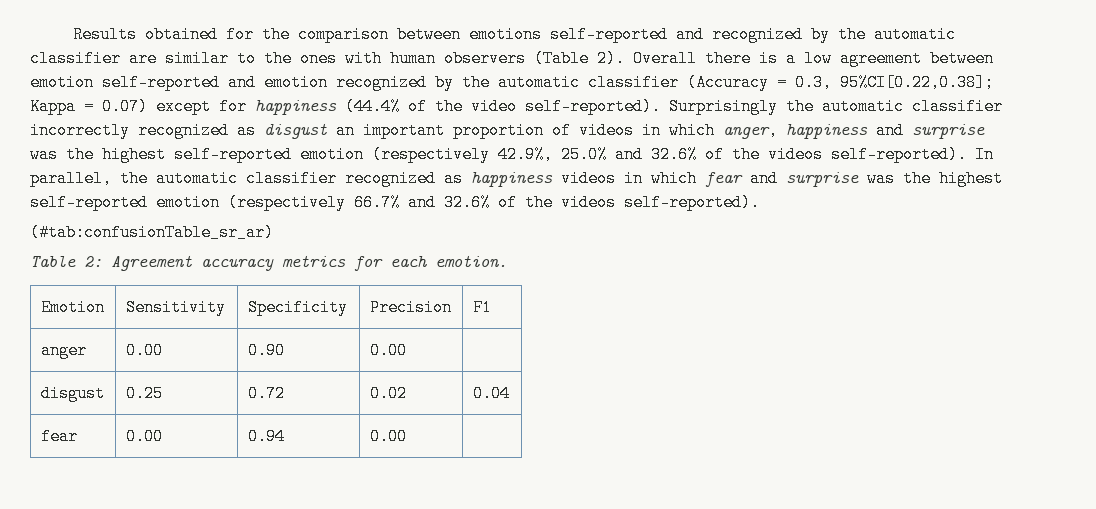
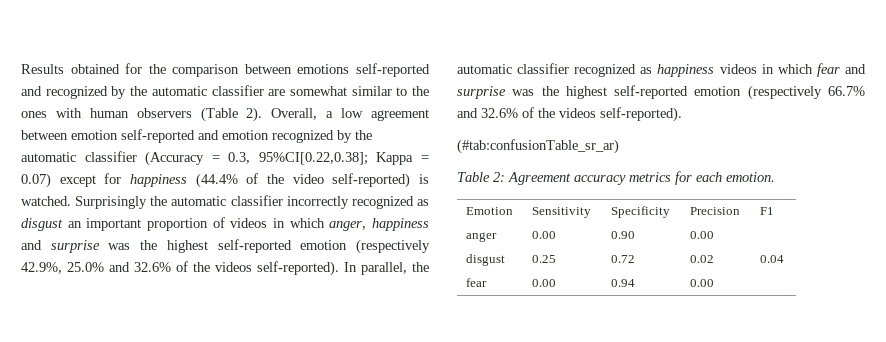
(157, 58) none -> [289,86,347,96] somewhat
[633,50,778,67] Overall there is -> [271,108,318,120] Overall,
[525,98,661,115] self-reported). -> [332,173,430,188] [21,196,71,206] self-reported) is watched.

